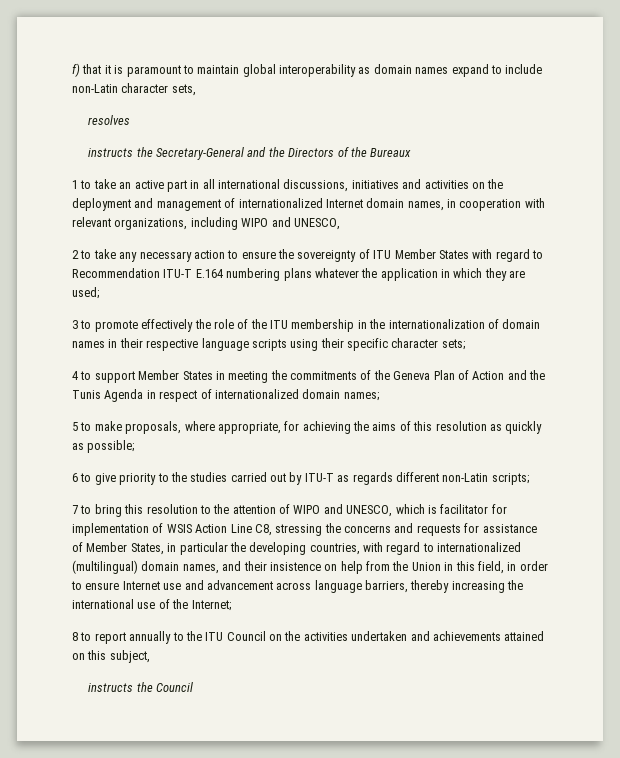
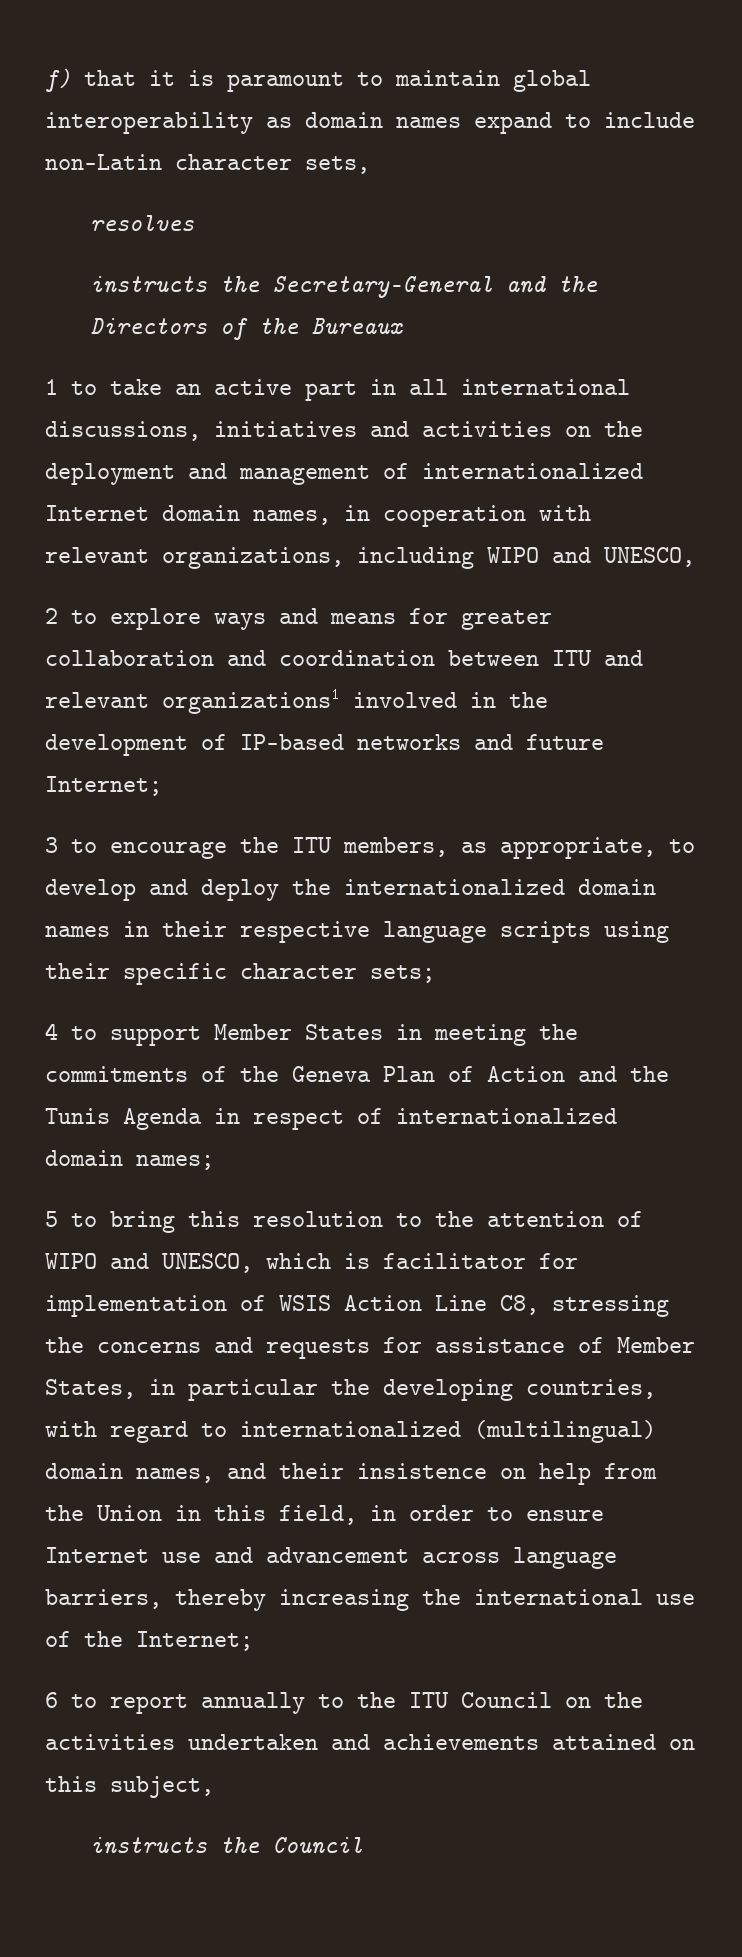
[93,249,543,262] [72,268,526,281] [72,287,99,299] [72,319,499,332] take any necessary action to ensure the sovereignty of ITU Member States with regard to Recommendation ITU-T E.164 numbering plans whatever the application in which they are used; // 3 to promote effectively the role of the ITU membership in the internationalization of -> [110,608,552,630] [45,650,643,666] [45,687,548,714] [45,734,604,756] [45,776,162,796] [45,837,695,859] [45,879,565,901] explore ways and means for greater collaboration and coordination between ITU and relevant organizations1 involved in the development of IP-based networks and future Internet; // 3 to encourage the ITU members, as appropriate, to develop and deploy the internationalized
[94,421,543,434] [72,440,135,453] [72,472,529,485] [72,505,92,514] make proposals, where appropriate, for achieving the aims of this resolution as quickly as possible; // 6 to give priority to the studies carried out by ITU-T as regards different non-Latin scripts; // 7 to -> (97, 1220) none
[72,632,78,641] 8 -> [45,1692,58,1708] 6

